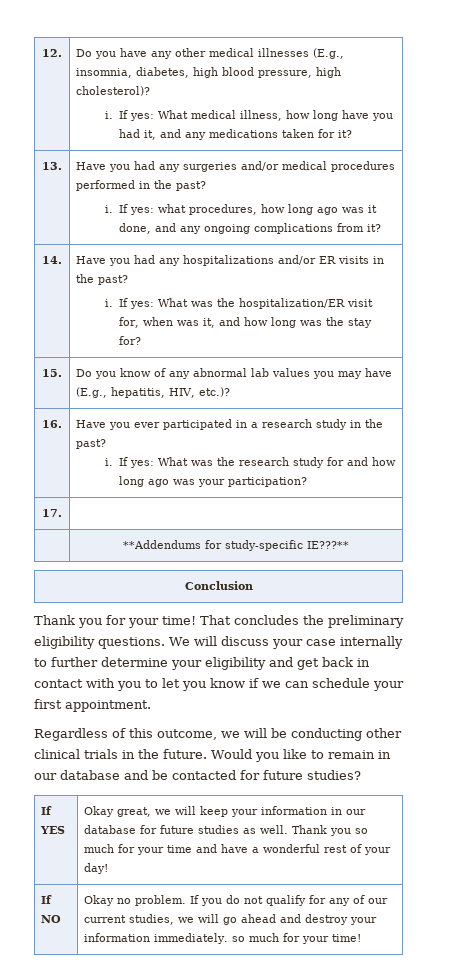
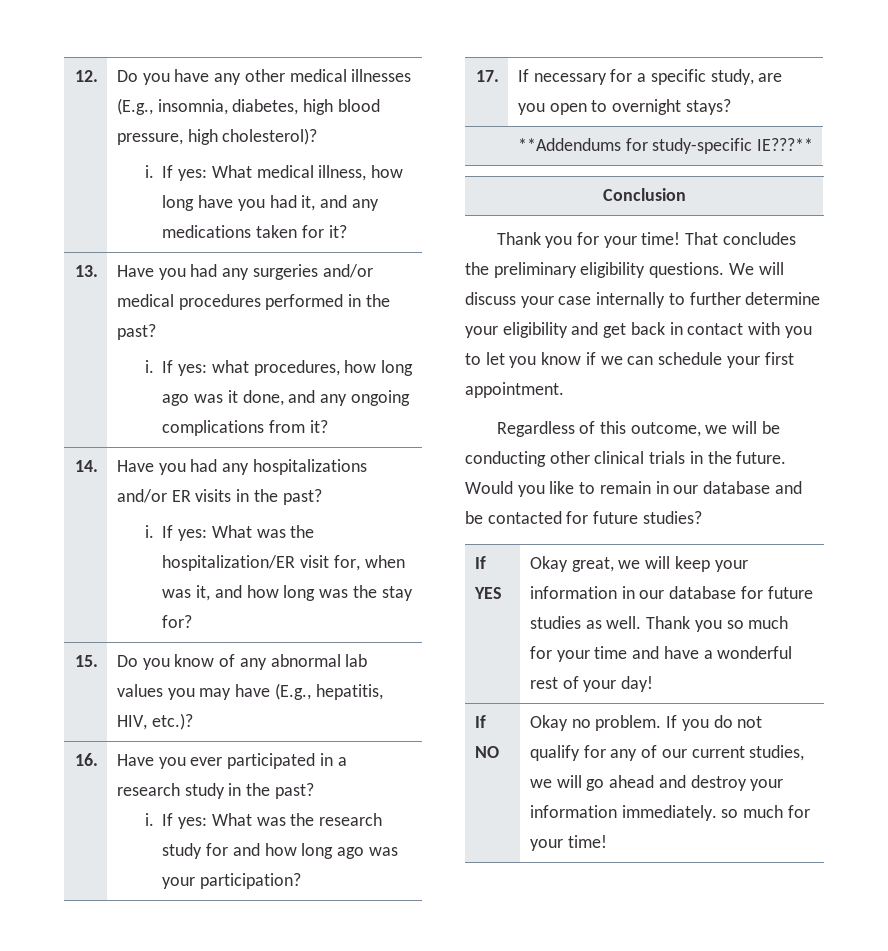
(62, 513) none -> [517,69,783,85] [517,99,731,115] If necessary for a specific study, are you open to overnight stays?

